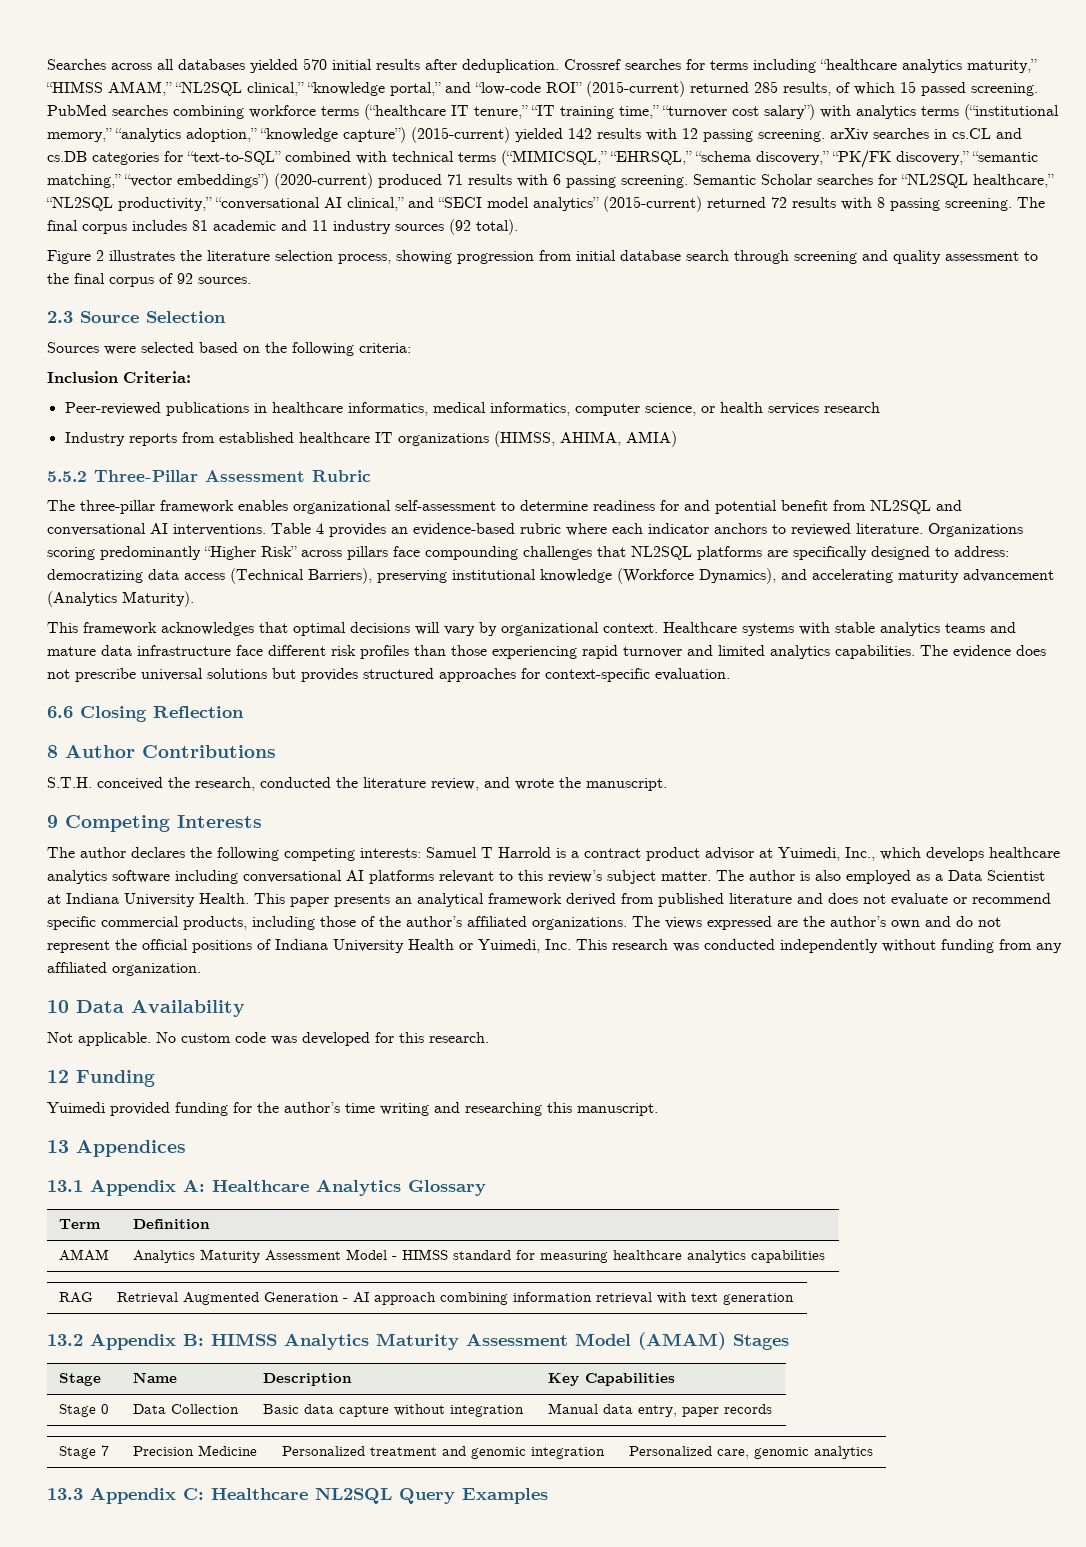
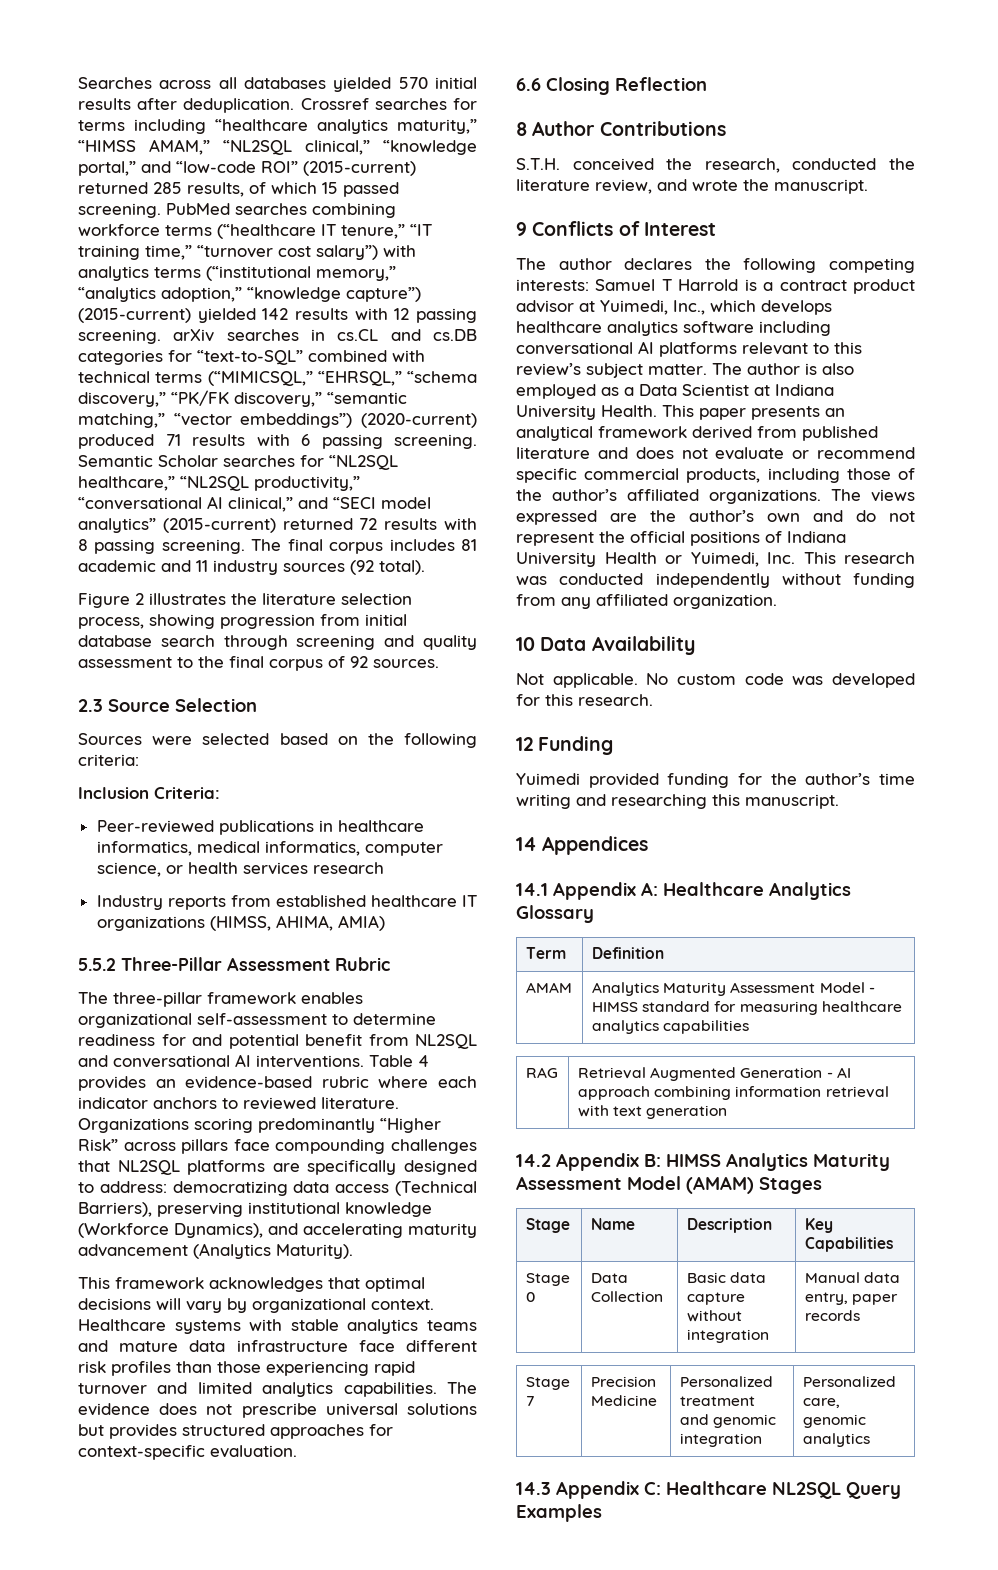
[65,815,262,832] Competing Interests -> [532,221,716,236] Conflicts of Interest
[47,1140,69,1153] 13 -> [516,837,537,851] 14
[47,1180,83,1192] 13.1 -> [516,883,548,896] 14.1
[47,1334,83,1346] 13.2 -> [516,1154,551,1167] 14.2
[47,1488,83,1500] 13.3 -> [516,1482,551,1495] 14.3

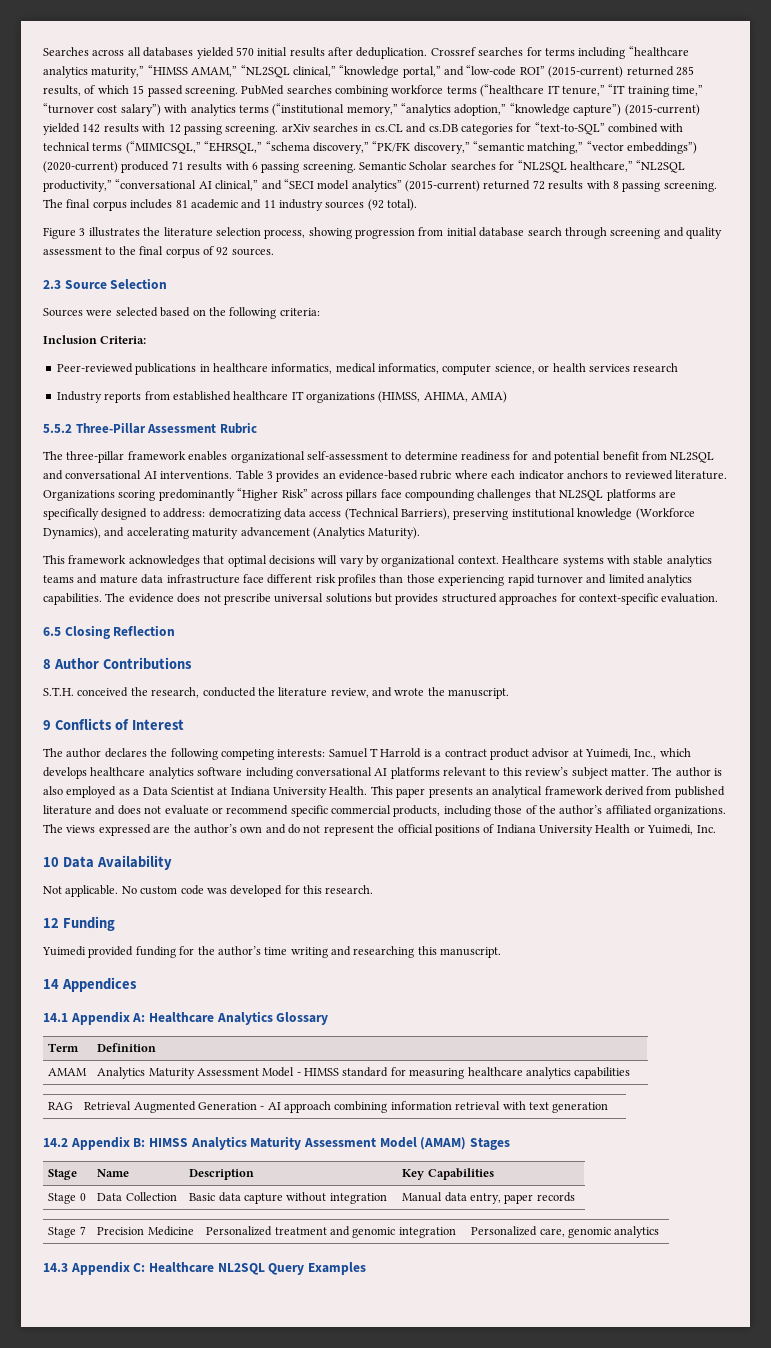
[135,593,144,605] 2 -> [79,228,86,236] 3
[418,1055,429,1067] 4 -> [266,471,273,479] 3
[516,78,541,91] 6.6 -> [43,627,61,636] 6.5
[803,552,915,564] [516,573,915,588] [516,594,777,609] This research was conducted independently without funding from any affiliated organization. -> (716, 829) none

